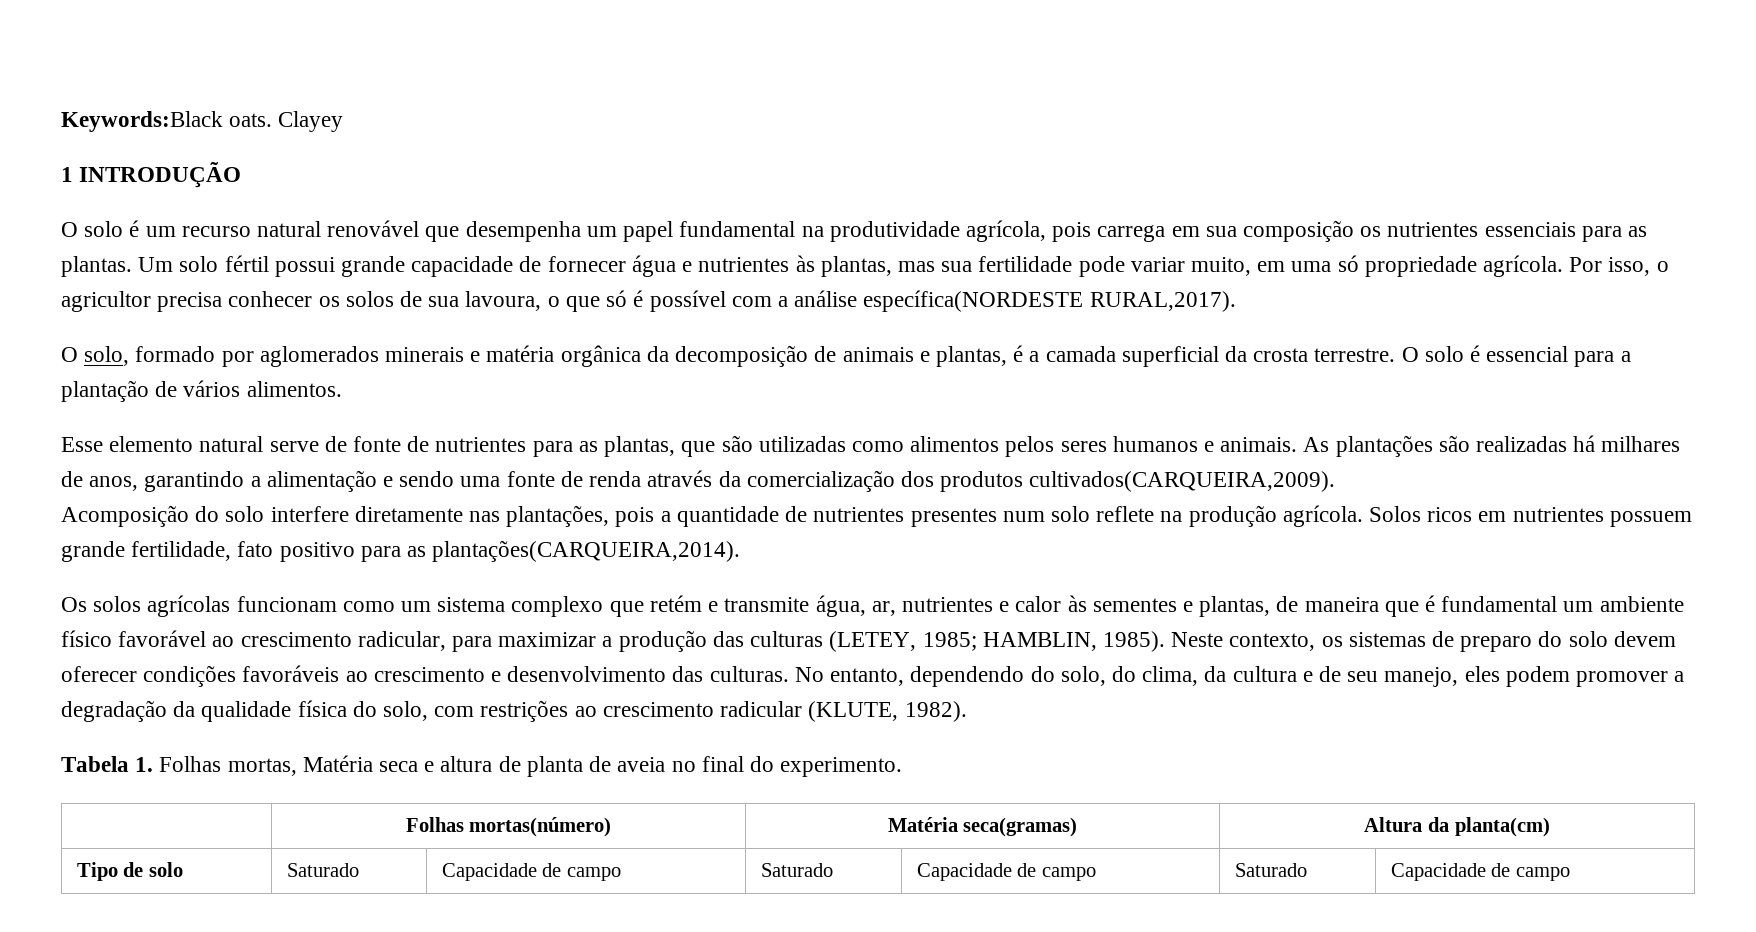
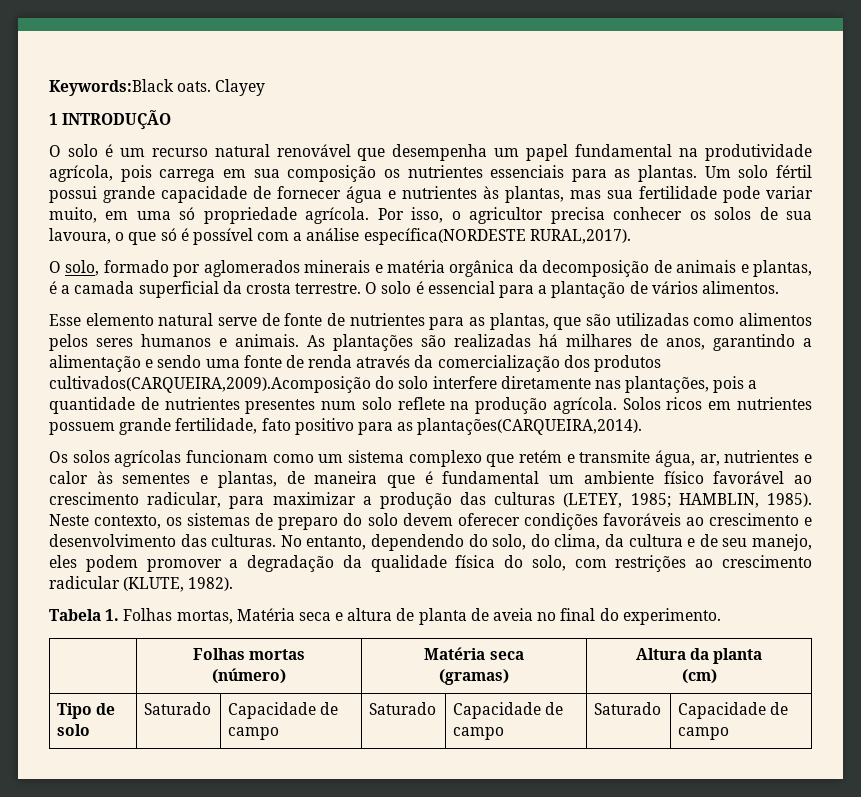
[1029,471,1336,492] [61,505,189,527] cultivados(CARQUEIRA,2009). // Acomposição -> [49,376,371,393] cultivados(CARQUEIRA,2009).Acomposição
[469,817,612,837] [887,817,1078,837] mortas(número) | Matéria seca(gramas) -> [249,649,306,660] [212,668,286,684] [424,647,524,660] [439,669,509,685] mortas // (número) | Matéria seca // (gramas)
[1454,817,1550,837] planta(cm) -> [713,648,763,664] [681,669,717,684] planta // (cm)

